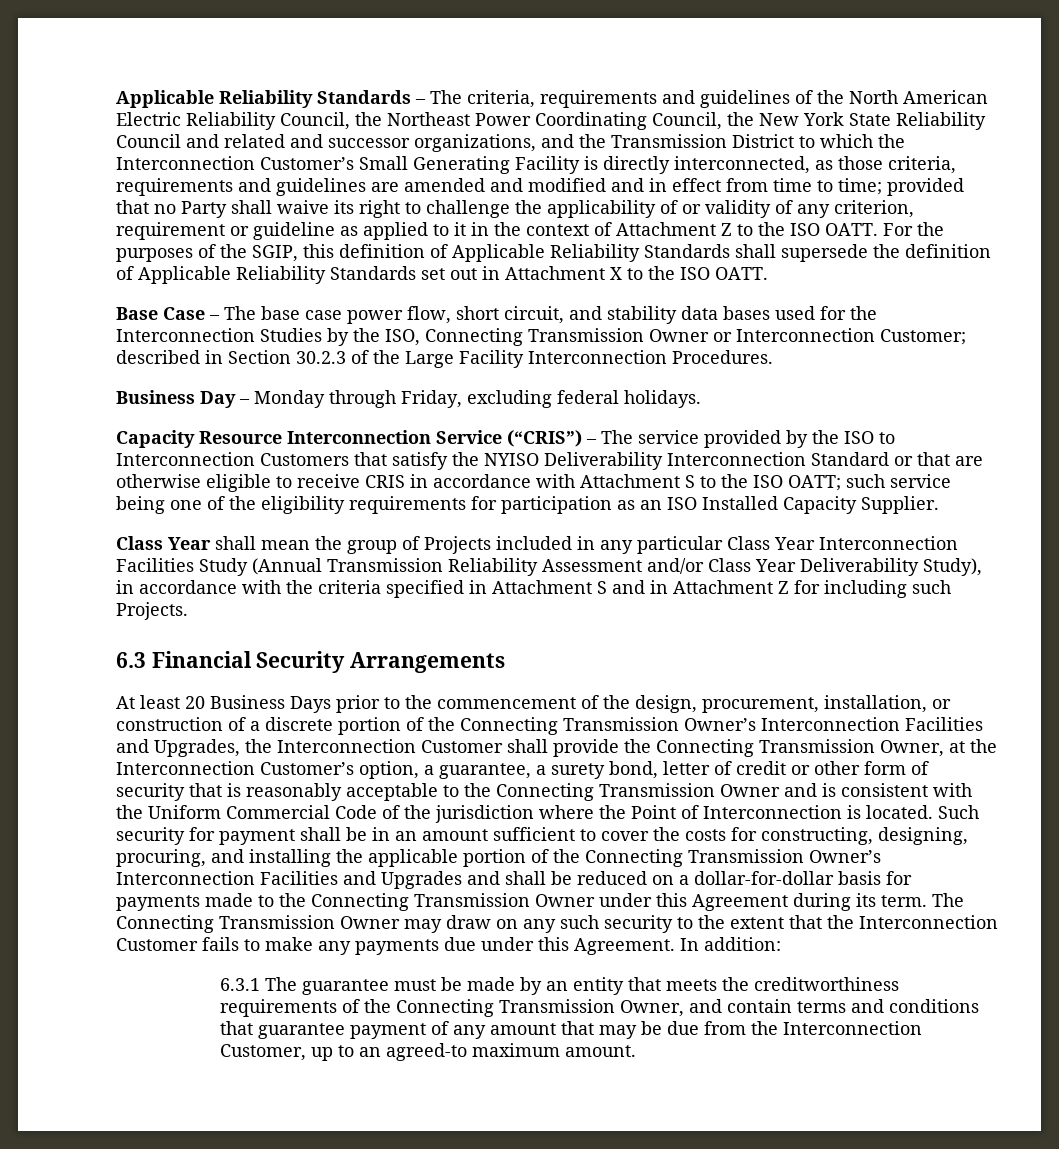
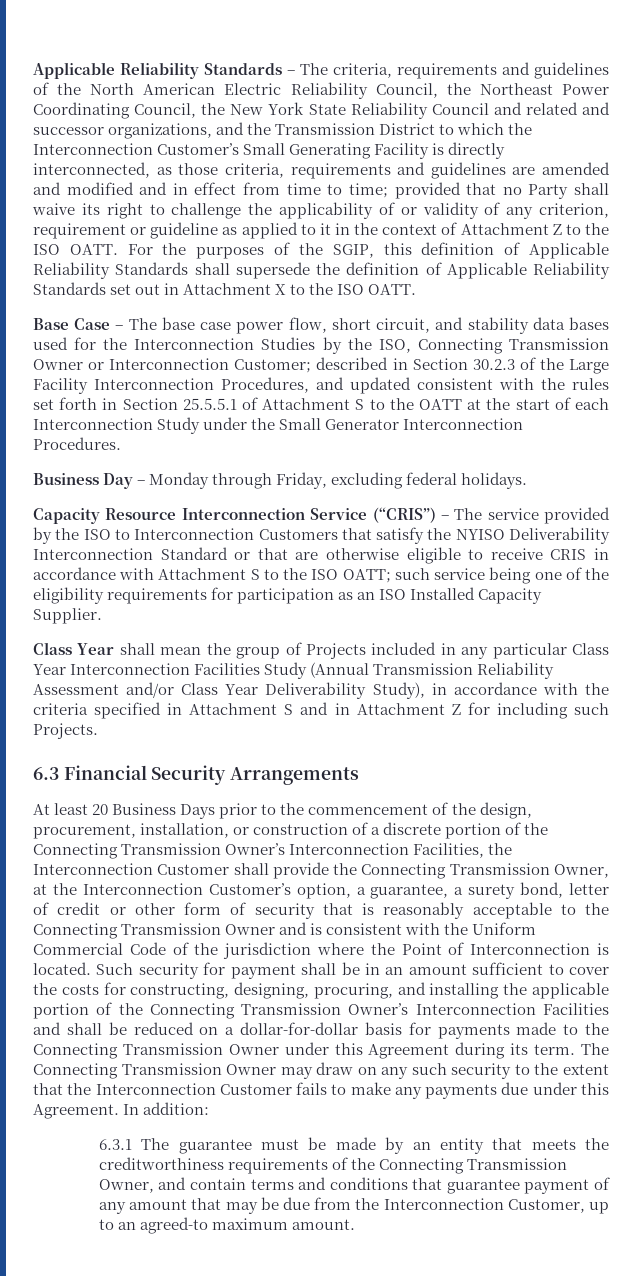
(667, 357) none -> [221,377,609,394] [33,397,609,410] [33,417,524,434] Procedures, and updated consistent with the rules set forth in Section 25.5.5.1 of Attachment S to the OATT at the start of each Interconnection Study under the Small Generator Interconnection
[905,717,983,731] [116,739,240,757] Facilities and Upgrades, -> [413,843,485,858] Facilities,
[381,871,500,889] Upgrades and -> (61, 1028) none

